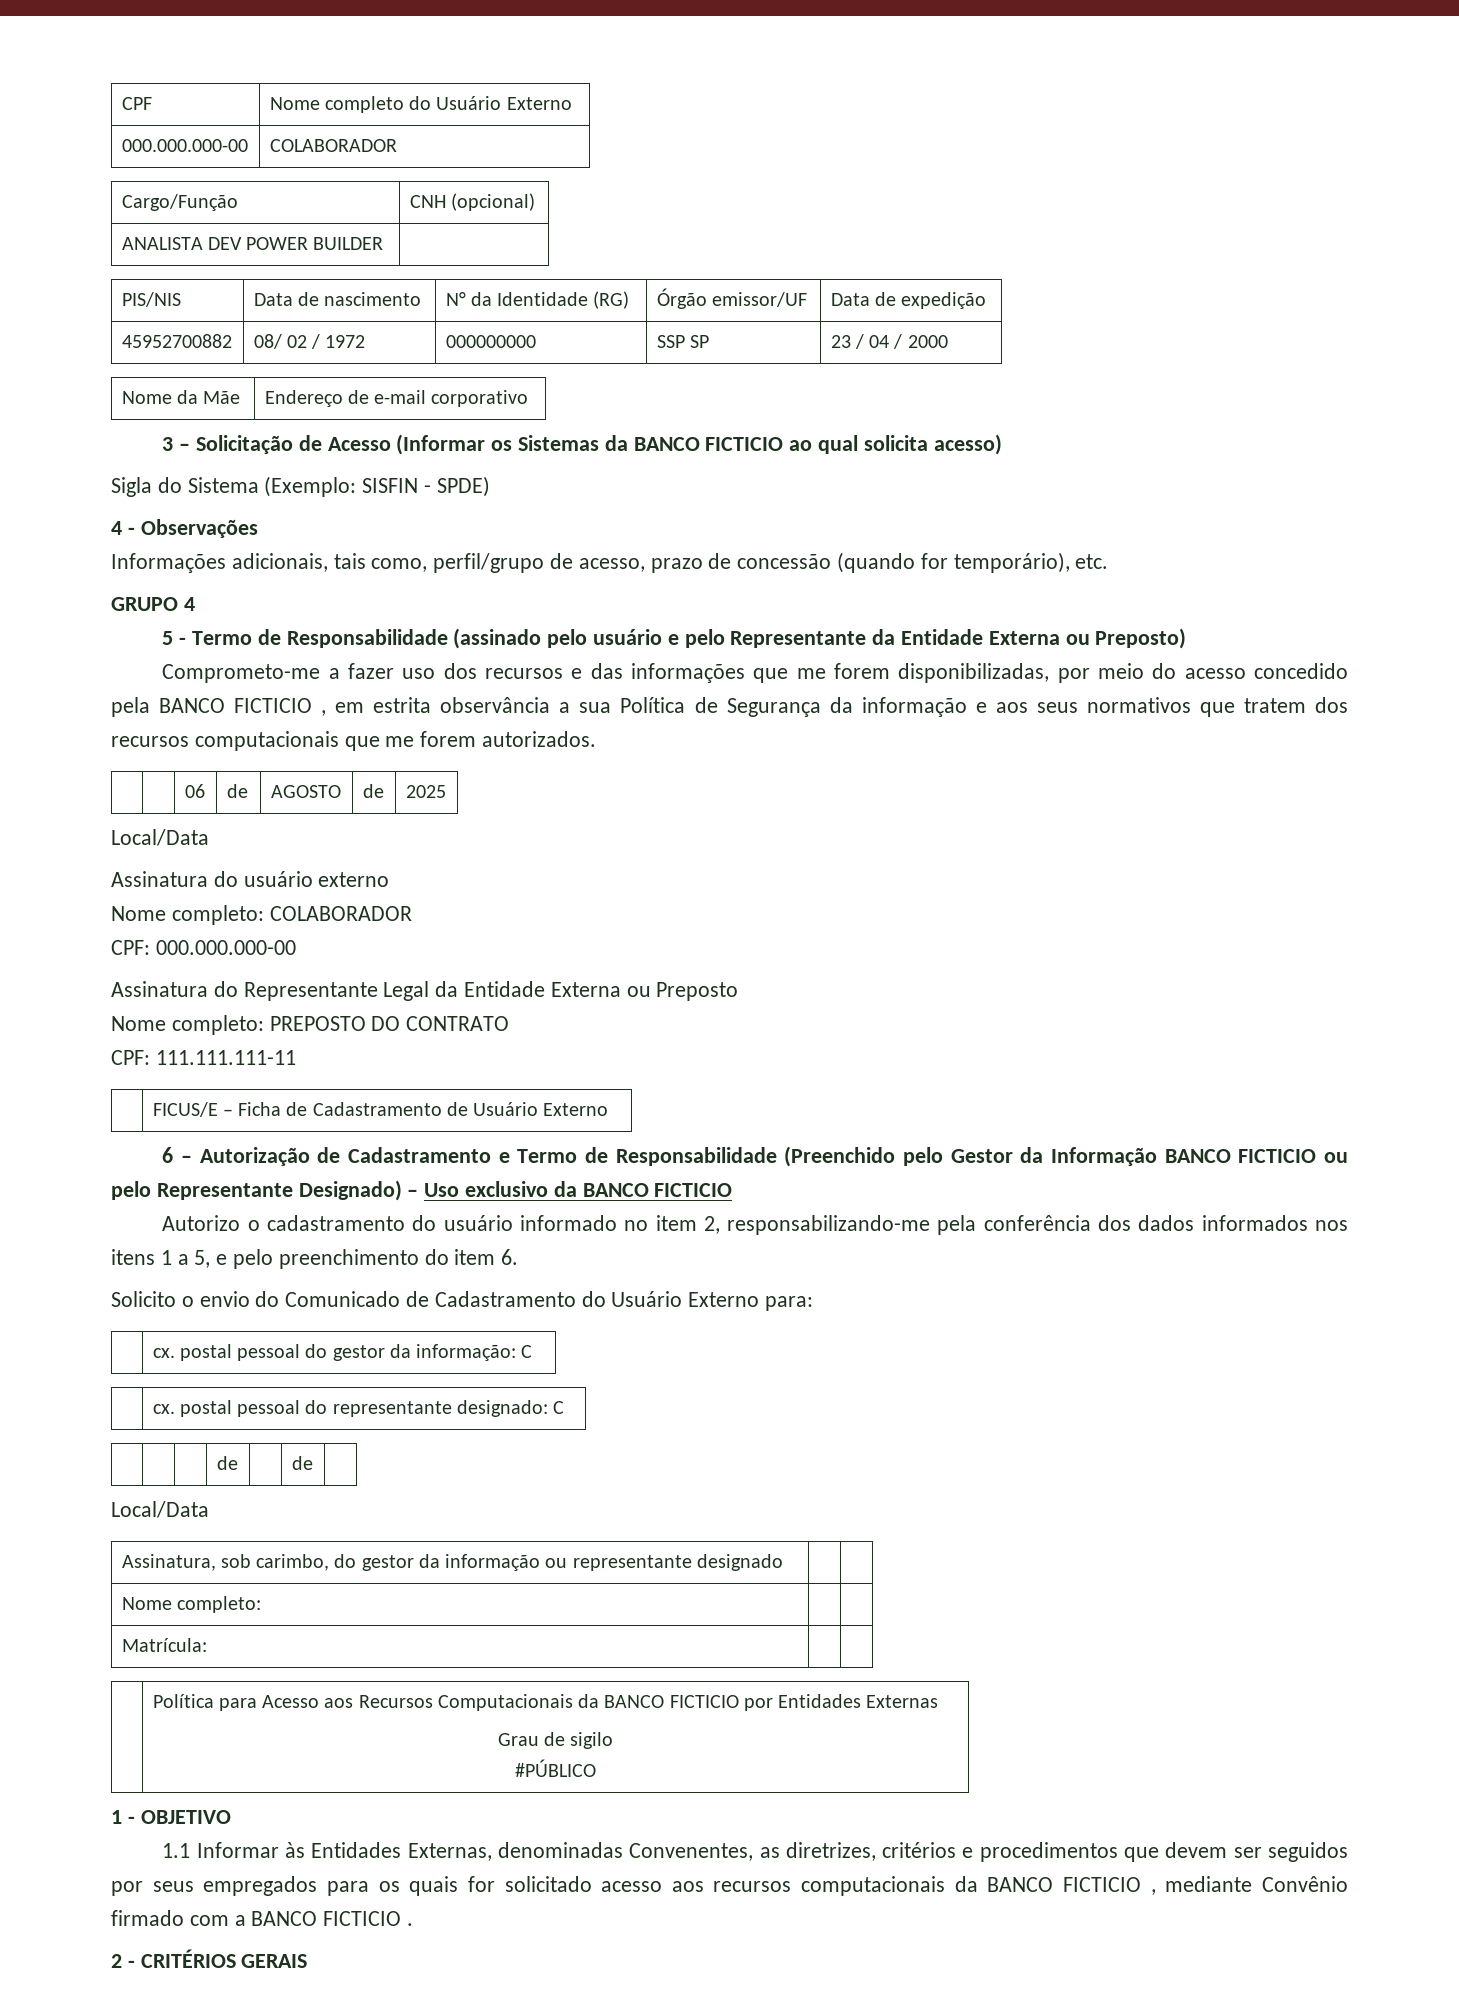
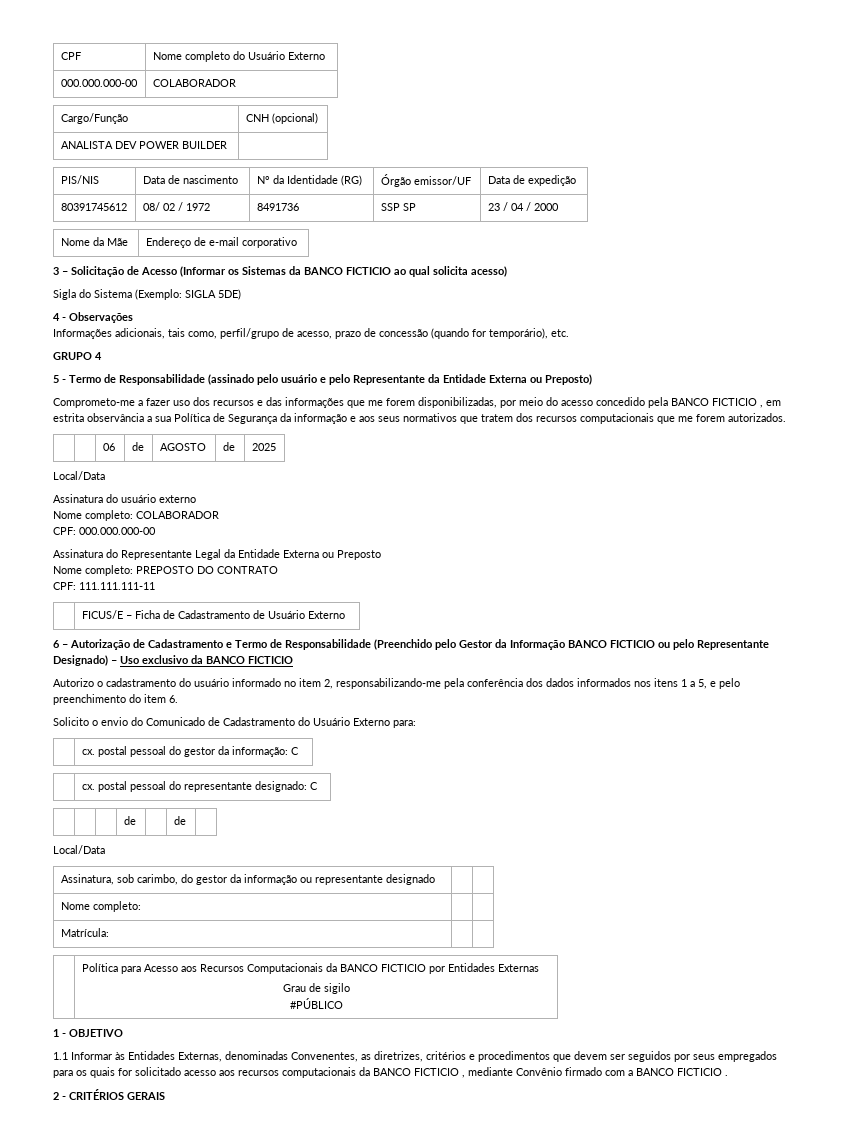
[121,334,232,348] 45952700882 -> [60,203,127,211] 80391745612
[445,335,536,348] 000000000 -> [256,203,299,211] 8491736
[362,476,490,497] SISFIN - SPDE) -> [185,289,241,300] SIGLA 5DE)

